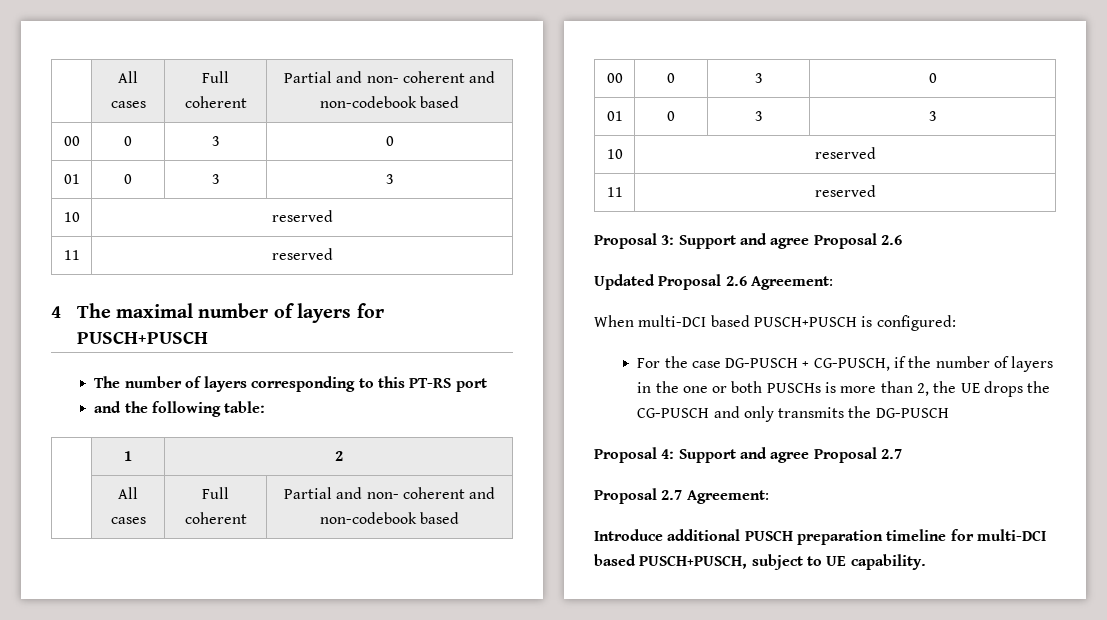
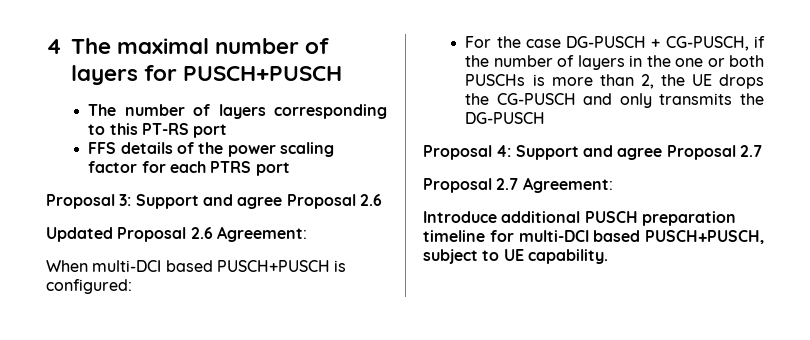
[118,71,138,83] [110,101,146,108] [202,71,229,83] [184,96,247,108] [283,71,496,83] [319,96,460,108] [63,136,80,146] [124,136,132,146] [211,136,220,146] [385,136,394,146] [63,174,80,184] [124,174,132,184] [211,174,220,184] [385,174,394,184] [63,212,80,222] [271,210,333,222] [63,250,80,260] [271,248,333,260] | All cases | Full coherent | Partial and non- coherent and non-codebook based // 00 | 0 | 3 | 0 // 01 | 0 | 3 | 3 // 10 | reserved // 11 | reserved // -> (46, 46) none
[94,401,266,417] [124,451,132,461] [334,451,343,461] [118,487,138,499] [110,517,146,524] [202,487,229,499] [184,512,247,524] [283,487,496,499] [319,512,460,524] [606,73,623,83] [667,73,675,83] [754,73,763,83] [928,73,937,83] [606,111,623,121] [667,111,675,121] [754,111,763,121] [928,111,937,121] [606,149,623,159] [814,147,876,159] [606,187,623,197] [814,185,876,197] and the following table: // | 1 | 2 // | All cases | Full coherent | Partial and non- coherent and non-codebook based // 00 | 0 | 3 | 0 // 01 | 0 | 3 | 3 // 10 | reserved // 11 | reserved -> [88,142,335,157] [88,161,290,176] FFS details of the power scaling factor for each PTRS port

